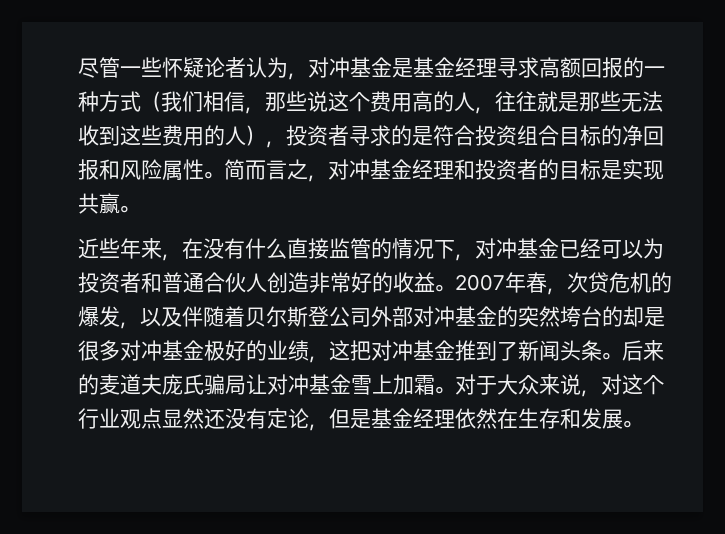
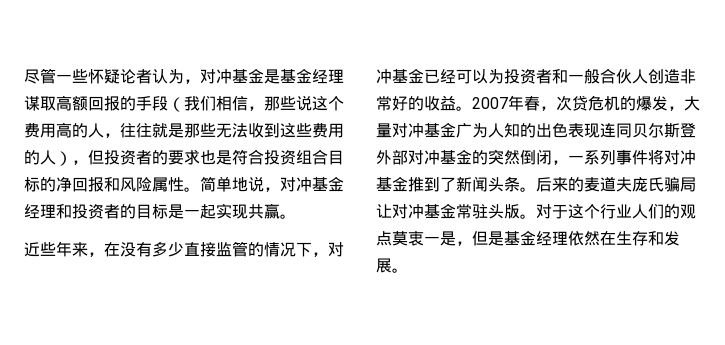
[497,57,539,78] 寻求 -> [24,96,56,111] 谋取
[644,66,665,75] [78,91,141,112] 一种方式 -> [136,96,168,111] 手段
[286,125,412,146] 投资者寻求的 -> [88,149,216,165] 但投资者的要求也
[245,159,308,180] 而言之 -> [216,176,264,192] 单地说
(622, 170) none -> [184,204,216,219] 一起
[245,238,287,259] 什么 -> [152,241,184,257] 多少
[162,272,204,293] 普通 -> [568,68,600,84] 一般
[140,306,245,327] 以及伴随着 -> [684,96,700,111] [376,123,632,138] 大量对冲基金广为人知的出色表现连同
[329,307,371,327] 公司 -> (696, 130) none
[560,306,665,327] [78,340,371,363] 垮台的却是很多对冲基金极好的业绩，这把 -> [520,149,664,165] 倒闭，一系列事件将
[351,374,664,397] [78,408,309,429] 雪上加霜。对于大众来说，对这个行业观点显然还没有定论 -> [456,204,696,219] [376,231,456,246] 常驻头版。对于这个行业人们的观点莫衷一是

